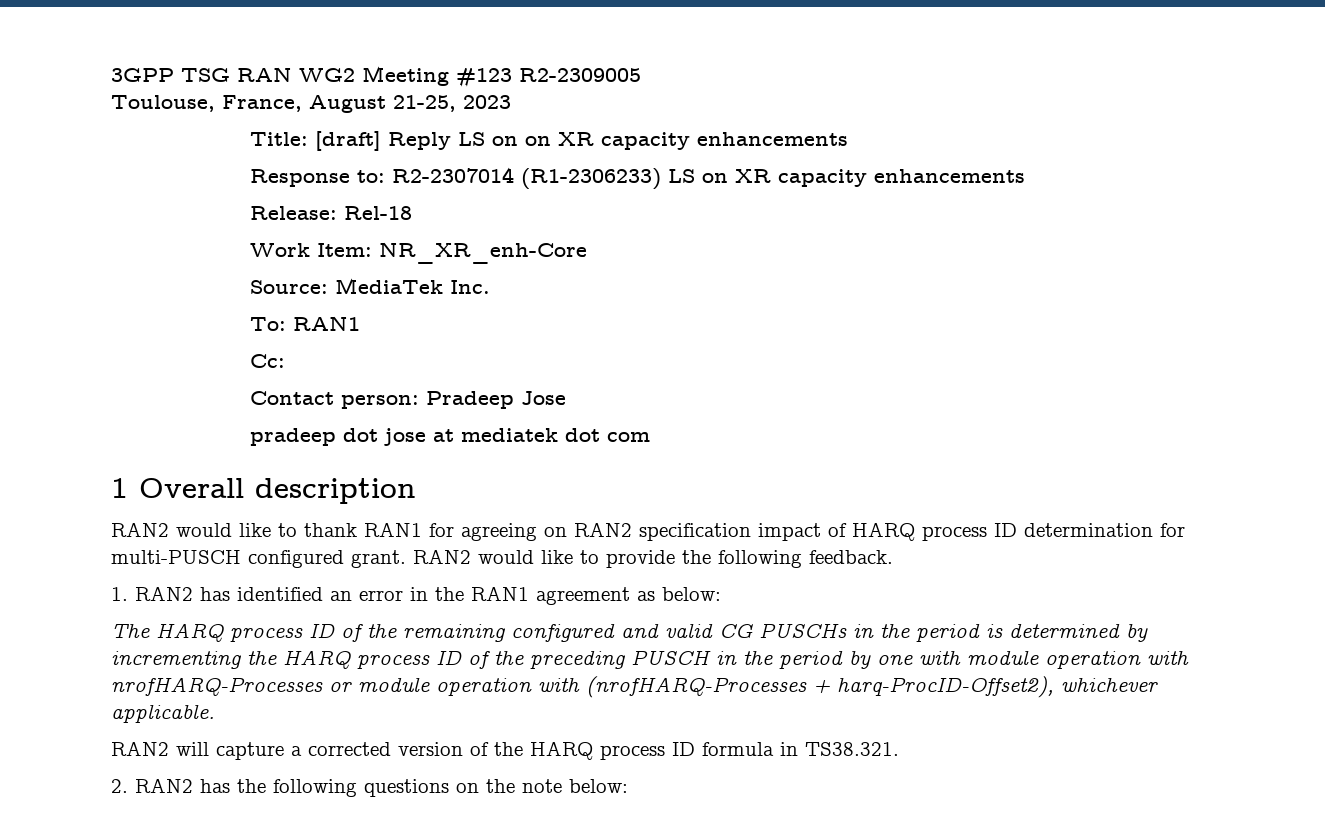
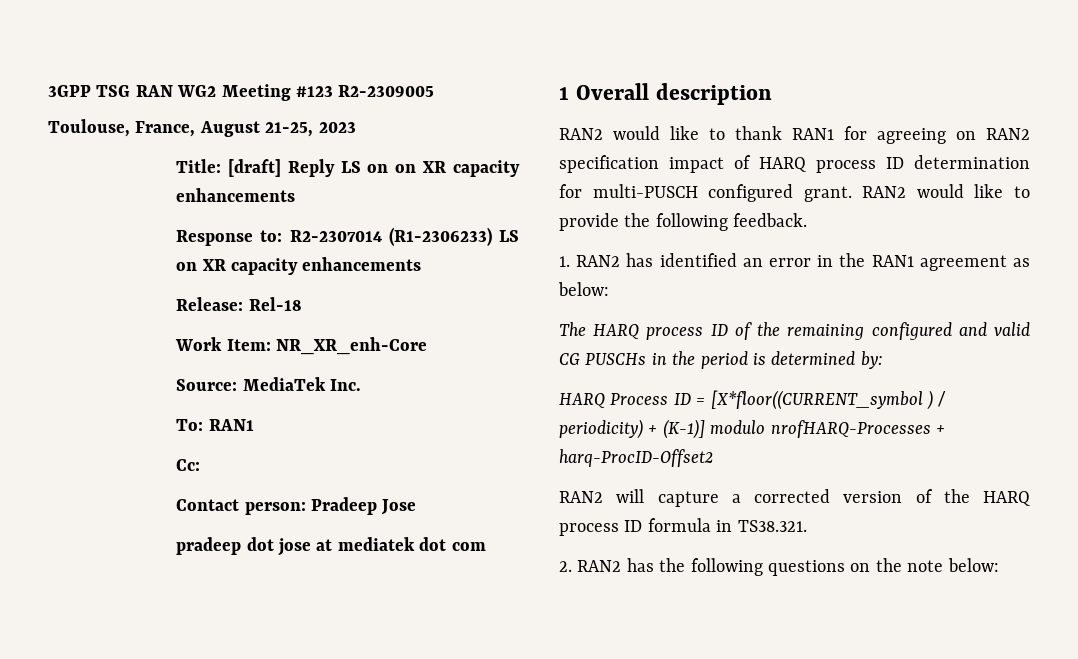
[1126,623,1148,642] [111,650,1189,669] [111,676,1158,698] [111,704,215,723] by incrementing the HARQ process ID of the preceding PUSCH in the period by one with module operation with nrofHARQ-Processes or module operation with (nrofHARQ-Processes + harq-ProcID-Offset2), whichever applicable. -> [860,351,883,369] [559,390,947,410] [559,419,945,439] [559,449,713,467] by: // HARQ Process ID = [X*floor((CURRENT_symbol ) / periodicity) + (K-1)] modulo nrofHARQ-Processes + harq-ProcID-Offset2

